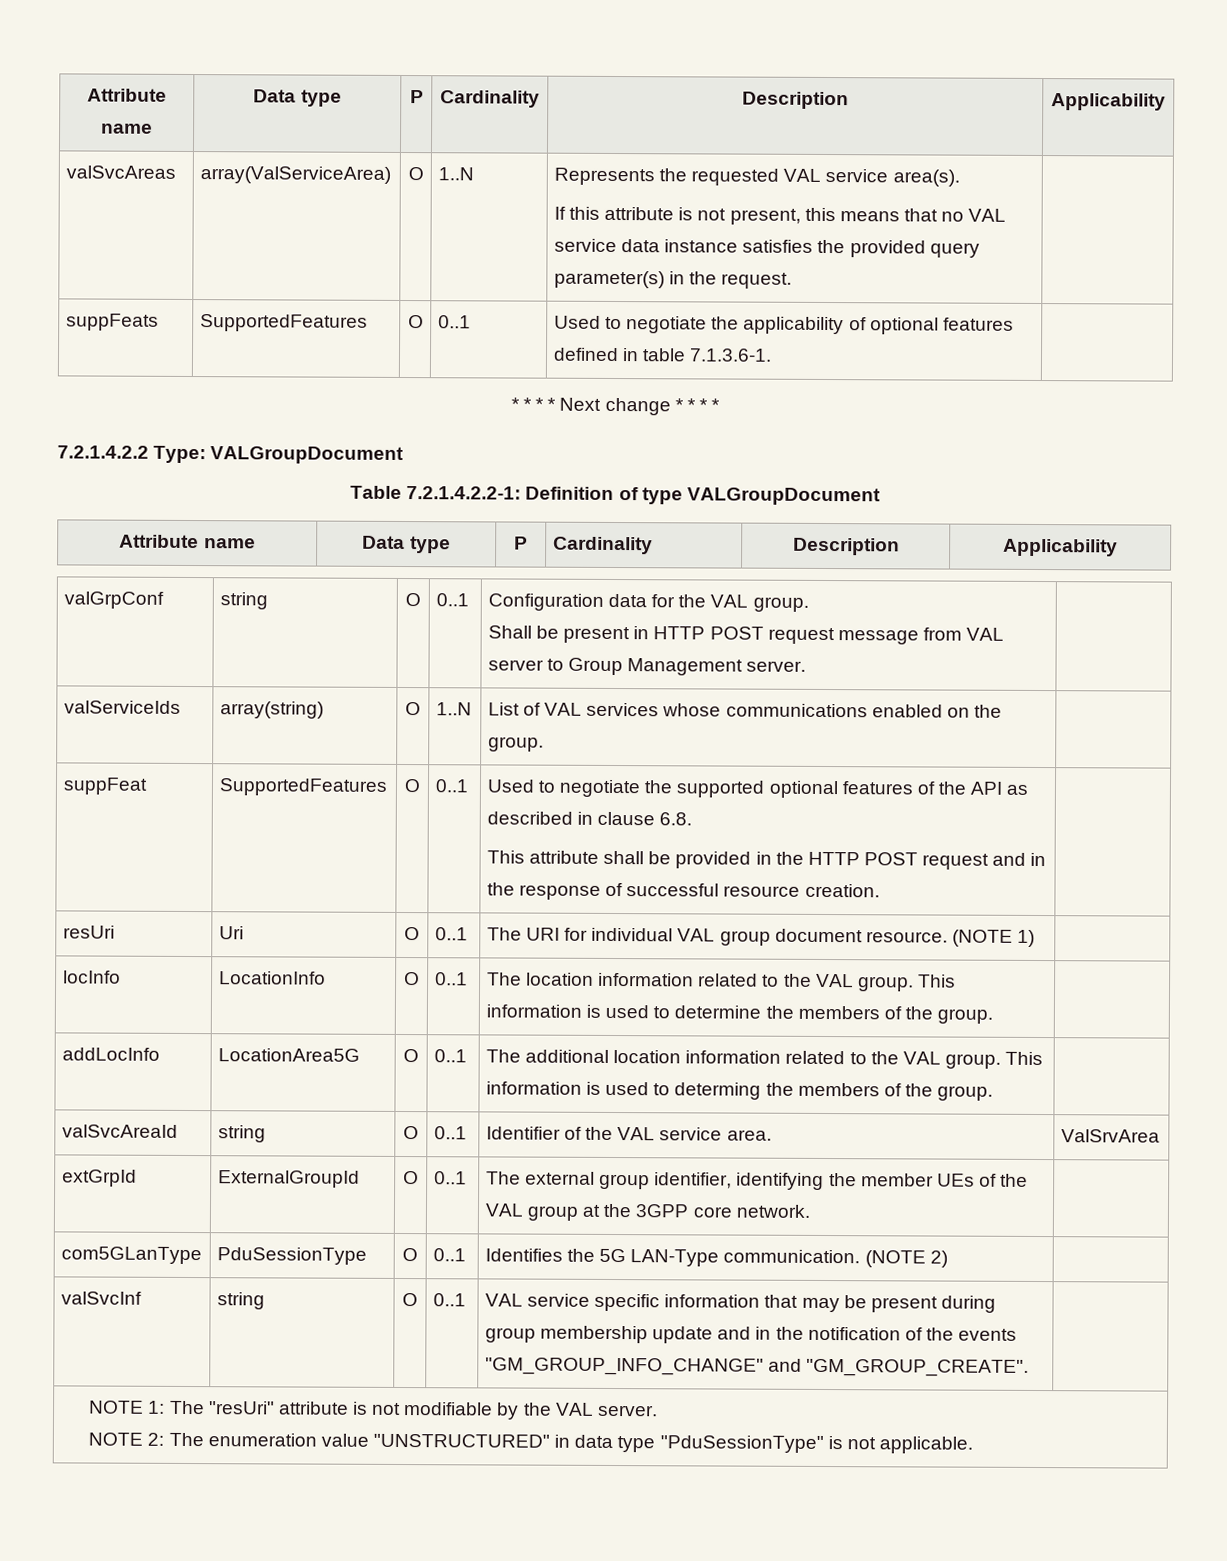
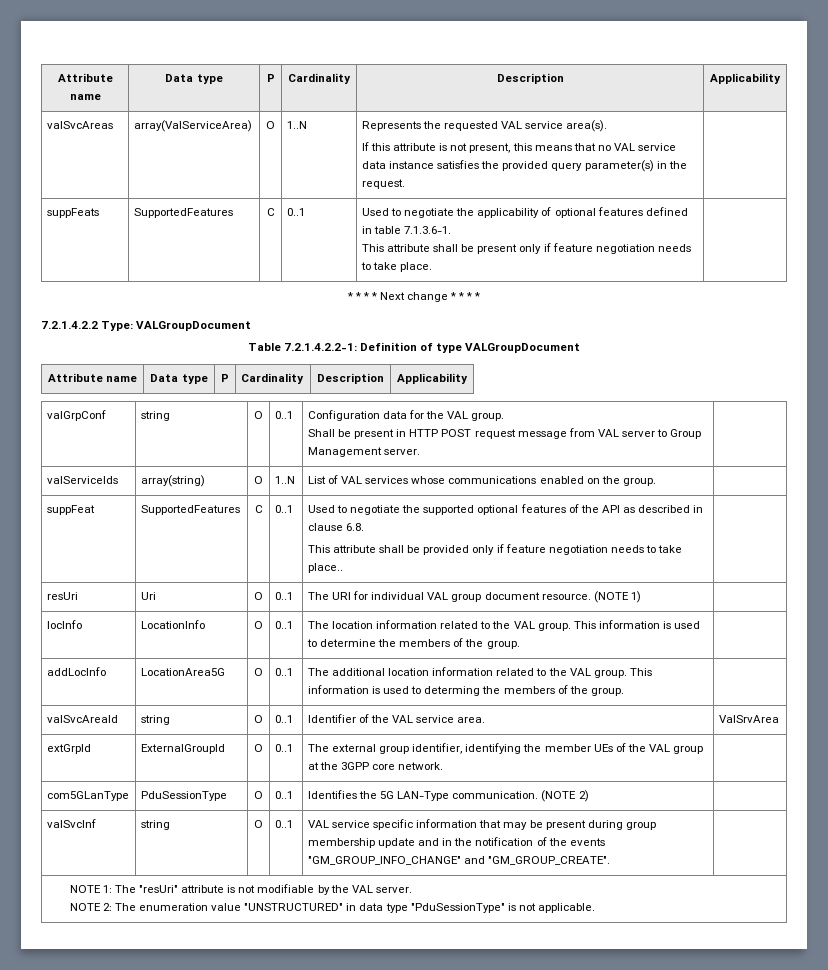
[407,315,424,329] O -> [266,208,275,216] C
(773, 355) none -> [361,243,691,254] [360,262,433,272] // This attribute shall be present only if feature negotiation needs to take place.
[404,779,421,793] O -> [254,505,263,513] C
[755,851,1047,870] [486,882,880,900] in the HTTP POST request and in the response of successful resource creation. -> [472,544,683,555] [307,563,343,573] only if feature negotiation needs to take place..

